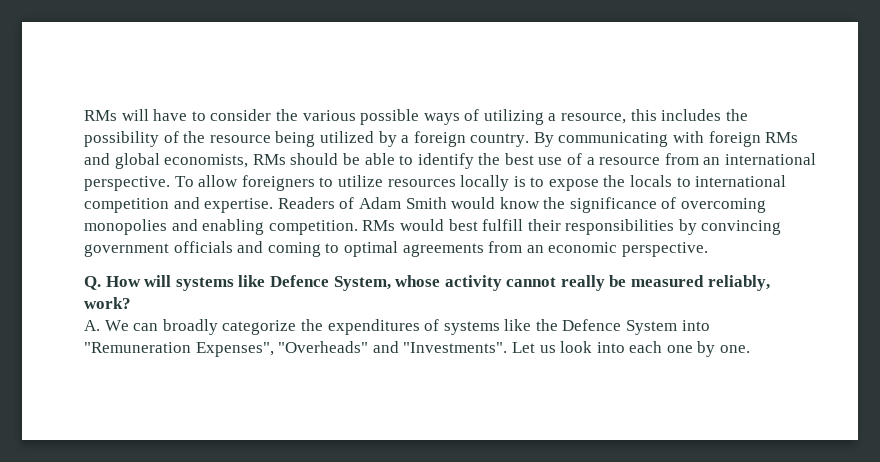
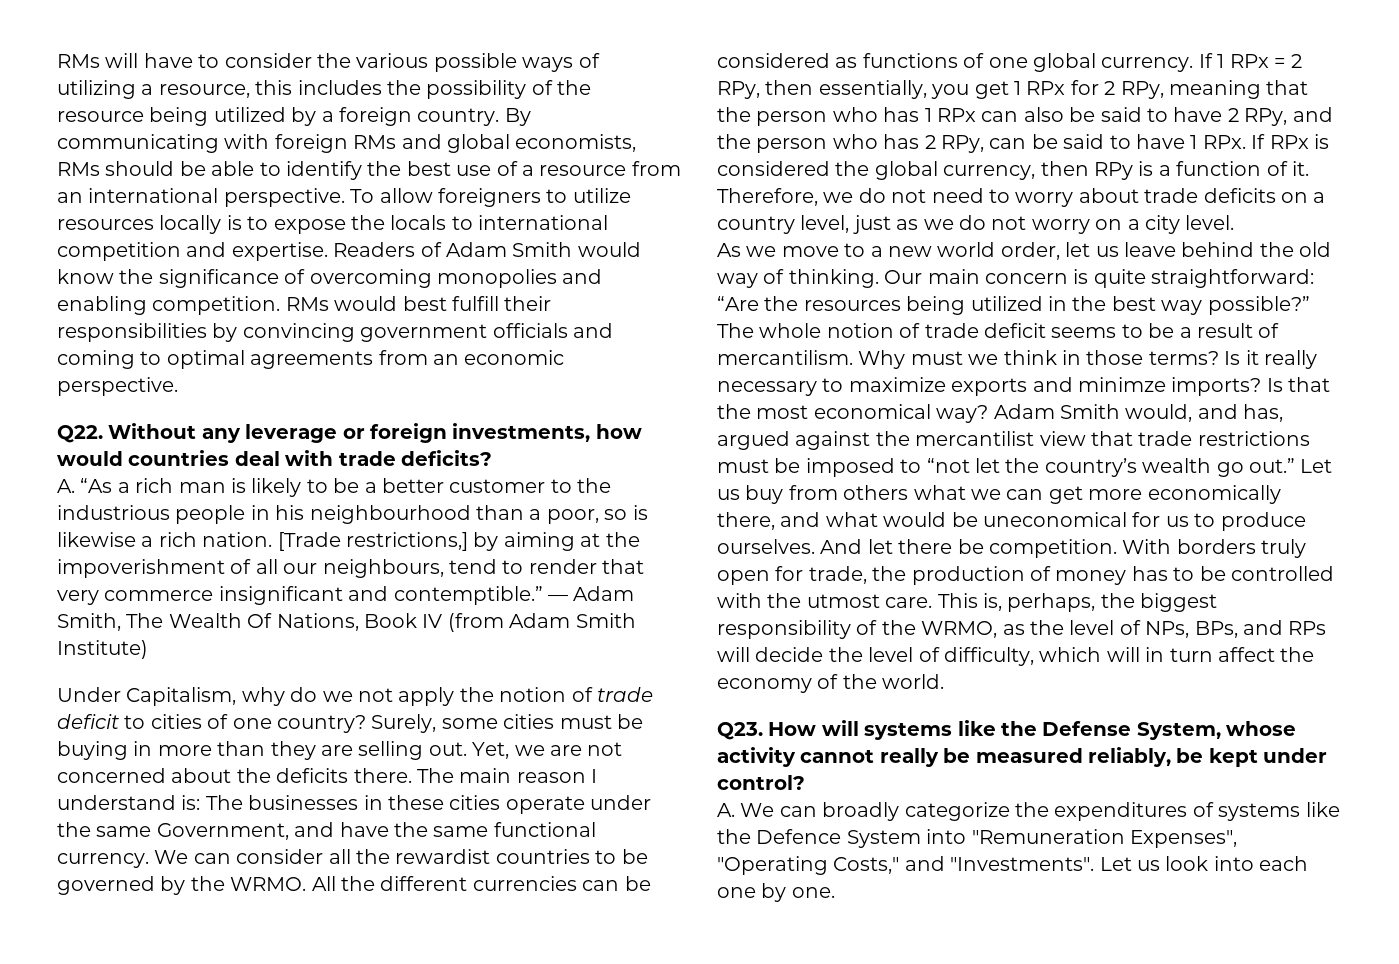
[84,276,101,290] Q. -> [57,423,642,443] [57,450,492,466] [57,478,612,497] [57,505,648,524] [57,532,640,551] [57,559,645,578] [57,586,635,605] [57,613,636,632] [57,640,148,659] [57,687,653,706] [57,714,643,733] [57,741,623,760] [57,768,598,783] [57,795,652,814] [57,822,596,840] [57,849,648,868] [57,876,651,895] [717,53,1303,72] [717,80,1309,99] [717,107,1333,126] [717,134,1329,153] [717,161,1309,180] [717,188,1326,207] [717,215,1235,234] [717,242,1332,260] [717,269,1315,288] [717,296,1310,315] [717,323,1280,338] [717,350,1317,369] [717,377,1331,396] [717,404,1284,423] [717,431,1310,450] [717,458,1333,477] [717,485,1281,504] [717,512,1306,531] [717,539,1307,558] [717,566,1334,585] [717,593,1218,612] [717,620,1327,639] [717,647,1315,666] [717,674,945,693] [717,722,763,740] Q22. Without any leverage or foreign investments, how would countries deal with trade deficits? // A. “As a rich man is likely to be a better customer to the industrious people in his neighbourhood than a poor, so is likewise a rich nation. [Trade restrictions,] by aiming at the impoverishment of all our neighbours, tend to render that very commerce insignificant and contemptible.” — Adam Smith, The Wealth Of Nations, Book IV (from Adam Smith Institute) // Under Capitalism, why do we not apply the notion of trade deficit to cities of one country? Surely, some cities must be buying in more than they are selling out. Yet, we are not concerned about the deficits there. The main reason I understand is: The businesses in these cities operate under the same Government, and have the same functional currency. We can consider all the rewardist countries to be governed by the WRMO. All the different currencies can be considered as functions of one global currency. If 1 RPx = 2 RPy, then essentially, you get 1 RPx for 2 RPy, meaning that the person who has 1 RPx can also be said to have 2 RPy, and the person who has 2 RPy, can be said to have 1 RPx. If RPx is considered the global currency, then RPy is a function of it. Therefore, we do not need to worry about trade deficits on a country level, just as we do not worry on a city level. // As we move to a new world order, let us leave behind the old way of thinking. Our main concern is quite straightforward: “Are the resources being utilized in the best way possible?” The whole notion of trade deficit seems to be a result of mercantilism. Why must we think in those terms? Is it really necessary to maximize exports and minimze imports? Is that the most economical way? Adam Smith would, and has, argued against the mercantilist view that trade restrictions must be imposed to “not let the country’s wealth go out.” Let us buy from others what we can get more economically there, and what would be uneconomical for us to produce ourselves. And let there be competition. With borders truly open for trade, the production of money has to be controlled with the utmost care. This is, perhaps, the biggest responsibility of the WRMO, as the level of NPs, BPs, and RPs will decide the level of difficulty, which will in turn affect the economy of the world. // Q23.
[269,275,329,287] Defence -> [1001,721,1132,736] the Defense
[84,297,131,309] work? -> [1176,748,1328,767] [717,775,805,790] be kept under control?
[278,341,369,353] "Overheads" -> [717,856,900,875] "Operating Costs,"

